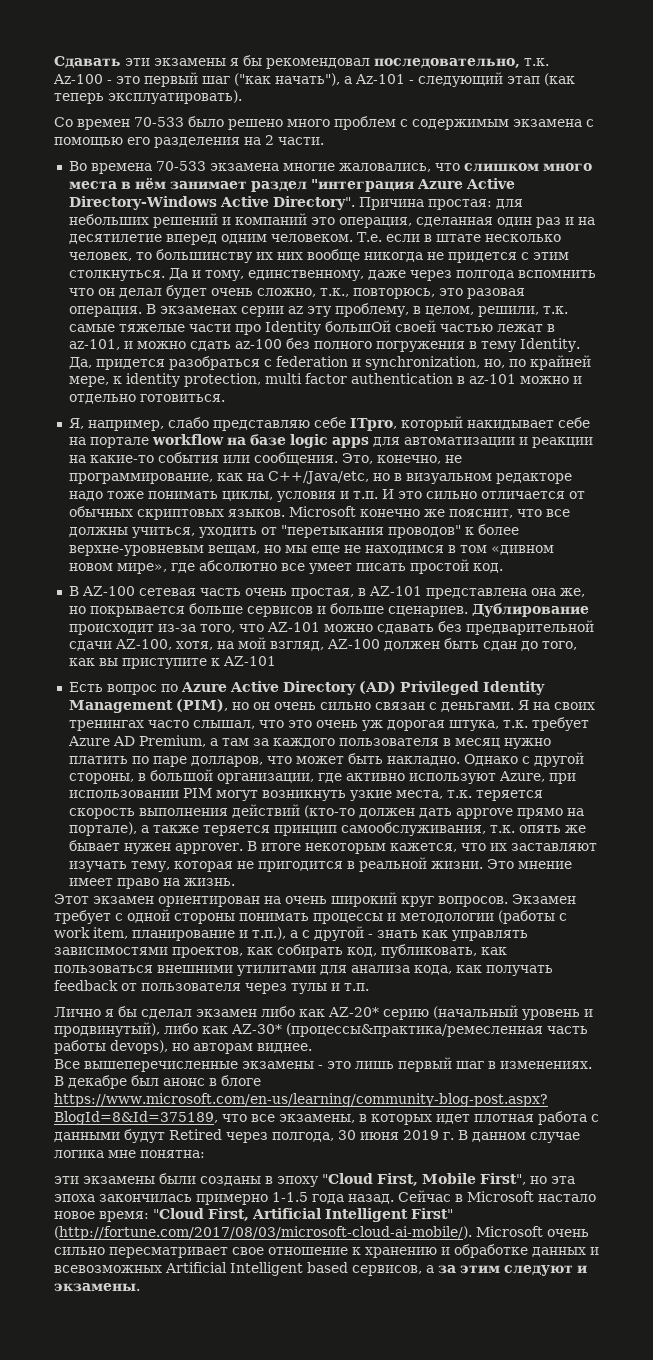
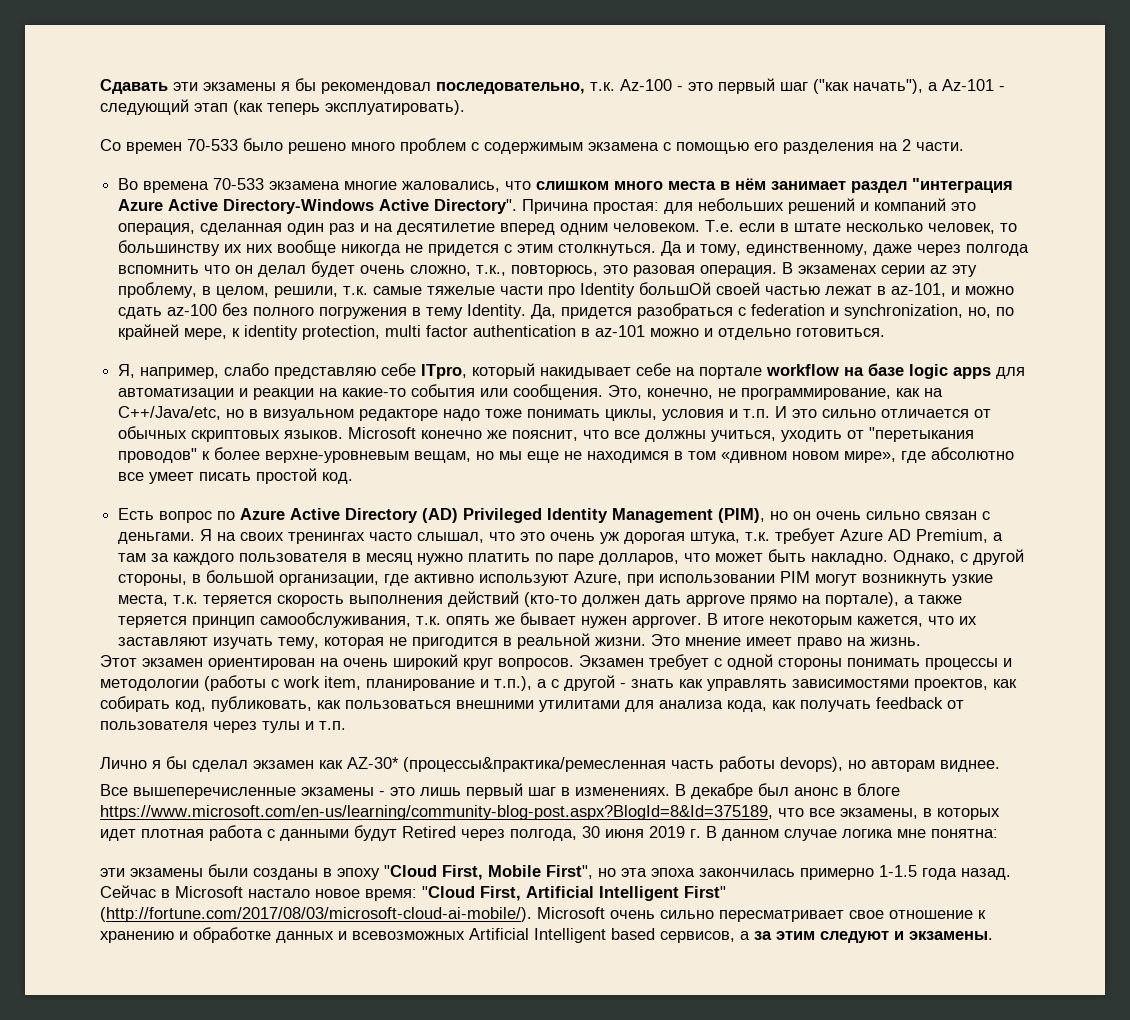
[68,586,585,599] [68,603,589,617] [68,620,594,635] [68,637,577,651] [68,656,276,669] // В AZ-100 сетевая часть очень простая, в AZ-101 представлена она же, но покрывается больше сервисов и больше сценариев. Дублирование происходит из-за того, что AZ-101 можно сдавать без предварительной сдачи AZ-100, хотя, на мой взгляд, AZ-100 должен быть сдан до того, как вы приступите к AZ-101 -> (354, 478) none
[463,754,518,766] Однако -> [893,550,956,565] Однако,
[261,1005,593,1020] [54,1022,198,1037] либо как AZ-20* серию (начальный уровень и продвинутый), либо -> (314, 764) none

